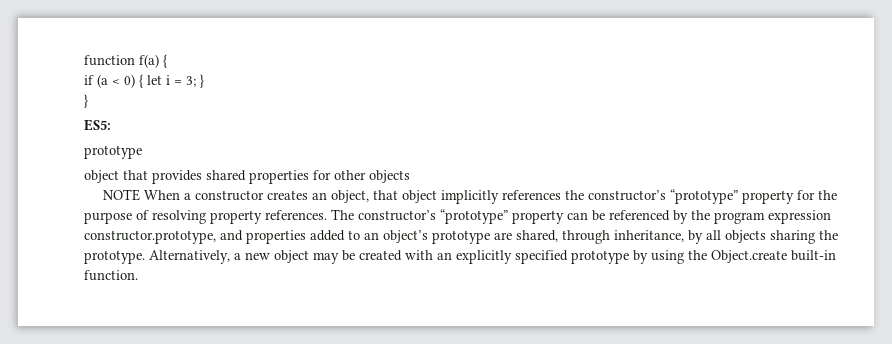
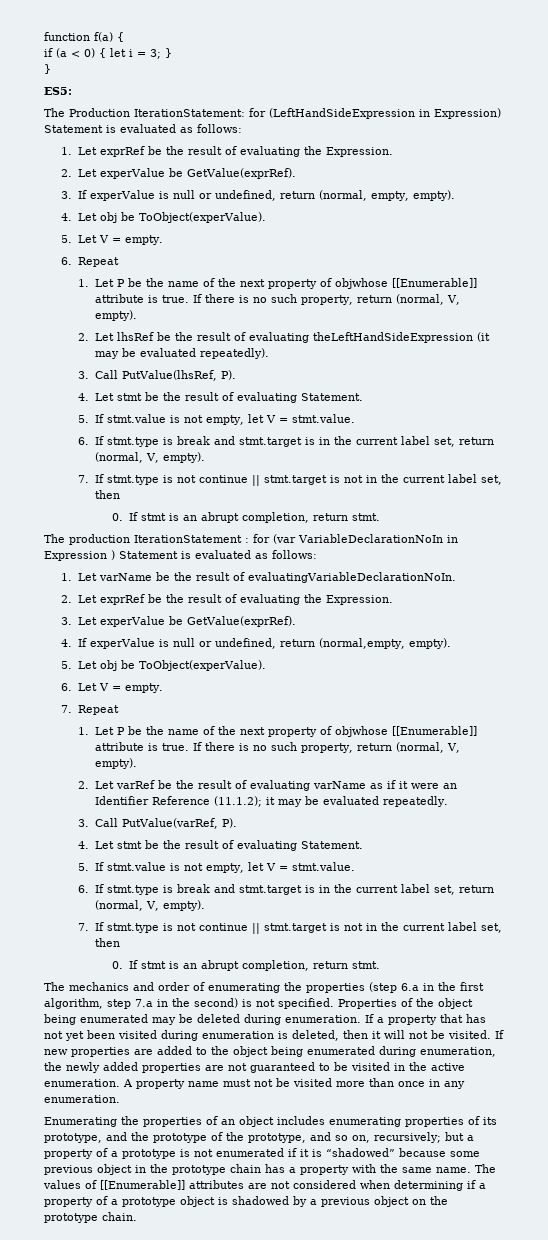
[84,145,142,159] [84,170,410,184] [103,189,838,204] [84,209,831,224] [84,230,838,244] [84,250,836,264] [84,270,138,281] prototype // object that provides shared properties for other objects // NOTE When a constructor creates an object, that object implicitly references the constructor’s “prototype” property for the purpose of resolving property references. The constructor’s “prototype” property can be referenced by the program expression constructor.prototype, and properties added to an object’s prototype are shared, through inheritance, by all objects sharing the prototype. Alternatively, a new object may be created with an explicitly specified prototype by using the Object.create built-in function. -> [44,108,501,119] [44,124,242,133] [60,146,393,157] [60,168,296,179] [60,190,455,201] [60,212,266,223] [60,235,163,245] [60,257,119,267] [77,278,477,289] [94,294,460,305] [94,310,137,321] [77,332,490,343] [94,348,269,359] [77,370,236,381] [77,392,363,403] [77,414,355,425] [77,436,494,447] [94,452,205,463] [77,474,502,486] [94,490,120,499] [111,512,380,523] [44,534,458,545] [44,550,317,561] [60,572,456,583] [60,594,393,605] [60,616,296,627] [60,638,451,649] [60,660,266,671] [60,683,163,693] [60,705,119,715] [77,726,477,737] [94,742,460,753] [94,758,137,769] [77,780,457,791] [94,796,448,807] [77,818,237,829] [77,840,363,851] [77,862,355,873] [77,884,494,895] [94,900,205,911] [77,922,502,934] [94,938,120,947] [111,960,380,971] [44,982,484,993] [44,998,473,1009] [44,1014,486,1025] [44,1030,504,1041] [44,1046,496,1057] [44,1062,465,1073] [44,1078,465,1089] [44,1095,120,1103] [44,1116,497,1127] [44,1132,474,1143] [44,1148,480,1159] [44,1164,496,1175] [43,1180,486,1191] [44,1196,448,1207] [44,1212,137,1223] The Production IterationStatement: for (LeftHandSideExpression in Expression) Statement is evaluated as follows: // 1. Let exprRef be the result of evaluating the Expression. // 2. Let experValue be GetValue(exprRef). // 3. If experValue is null or undefined, return (normal, empty, empty). // 4. Let obj be ToObject(experValue). // 5. Let V = empty. // 6. Repeat // 1. Let P be the name of the next property of objwhose [[Enumerable]] attribute is true. If there is no such property, return (normal, V, empty). // 2. Let lhsRef be the result of evaluating theLeftHandSideExpression (it may be evaluated repeatedly). // 3. Call PutValue(lhsRef, P). // 4. Let stmt be the result of evaluating Statement. // 5. If stmt.value is not empty, let V = stmt.value. // 6. If stmt.type is break and stmt.target is in the current label set, return (normal, V, empty). // 7. If stmt.type is not continue || stmt.target is not in the current label set, then // 0. If stmt is an abrupt completion, return stmt. // The production IterationStatement : for (var VariableDeclarationNoIn in Expression ) Statement is evaluated as follows: // 1. Let varName be the result of evaluatingVariableDeclarationNoIn. // 2. Let exprRef be the result of evaluating the Expression. // 3. Let experValue be GetValue(exprRef). // 4. If experValue is null or undefined, return (normal,empty, empty). // 5. Let obj be ToObject(experValue). // 6. Let V = empty. // 7. Repeat // 1. Let P be the name of the next property of objwhose [[Enumerable]] attribute is true. If there is no such property, return (normal, V, empty). // 2. Let varRef be the result of evaluating varName as if it were an Identifier Reference (11.1.2); it may be evaluated repeatedly. // 3. Call PutValue(varRef, P). // 4. Let stmt be the result of evaluating Statement. // 5. If stmt.value is not empty, let V = stmt.value. // 6. If stmt.type is break and stmt.target is in the current label set, return (normal, V, empty). // 7. If stmt.type is not continue || stmt.target is not in the current label set, then // 0. If stmt is an abrupt completion, return stmt. // The mechanics and order of enumerating the properties (step 6.a in the first algorithm, step 7.a in the second) is not specified. Properties of the object being enumerated may be deleted during enumeration. If a property that has not yet been visited during enumeration is deleted, then it will not be visited. If new properties are added to the object being enumerated during enumeration, the newly added properties are not guaranteed to be visited in the active enumeration. A property name must not be visited more than once in any enumeration. // Enumerating the properties of an object includes enumerating properties of its prototype, and the prototype of the prototype, and so on, recursively; but a property of a prototype is not enumerated if it is “shadowed” because some previous object in the prototype chain has a property with the same name. The values of [[Enumerable]] attributes are not considered when determining if a property of a prototype object is shadowed by a previous object on the prototype chain.

